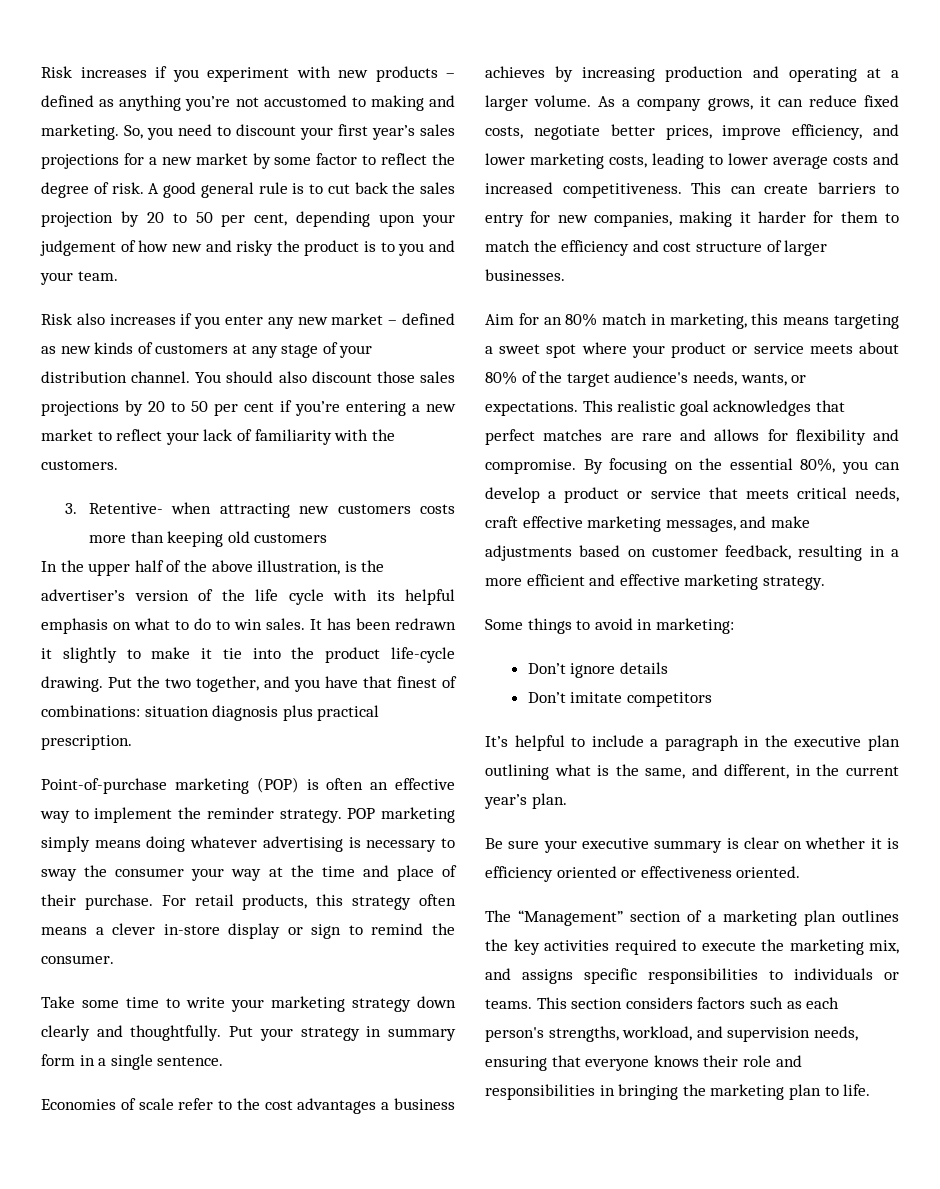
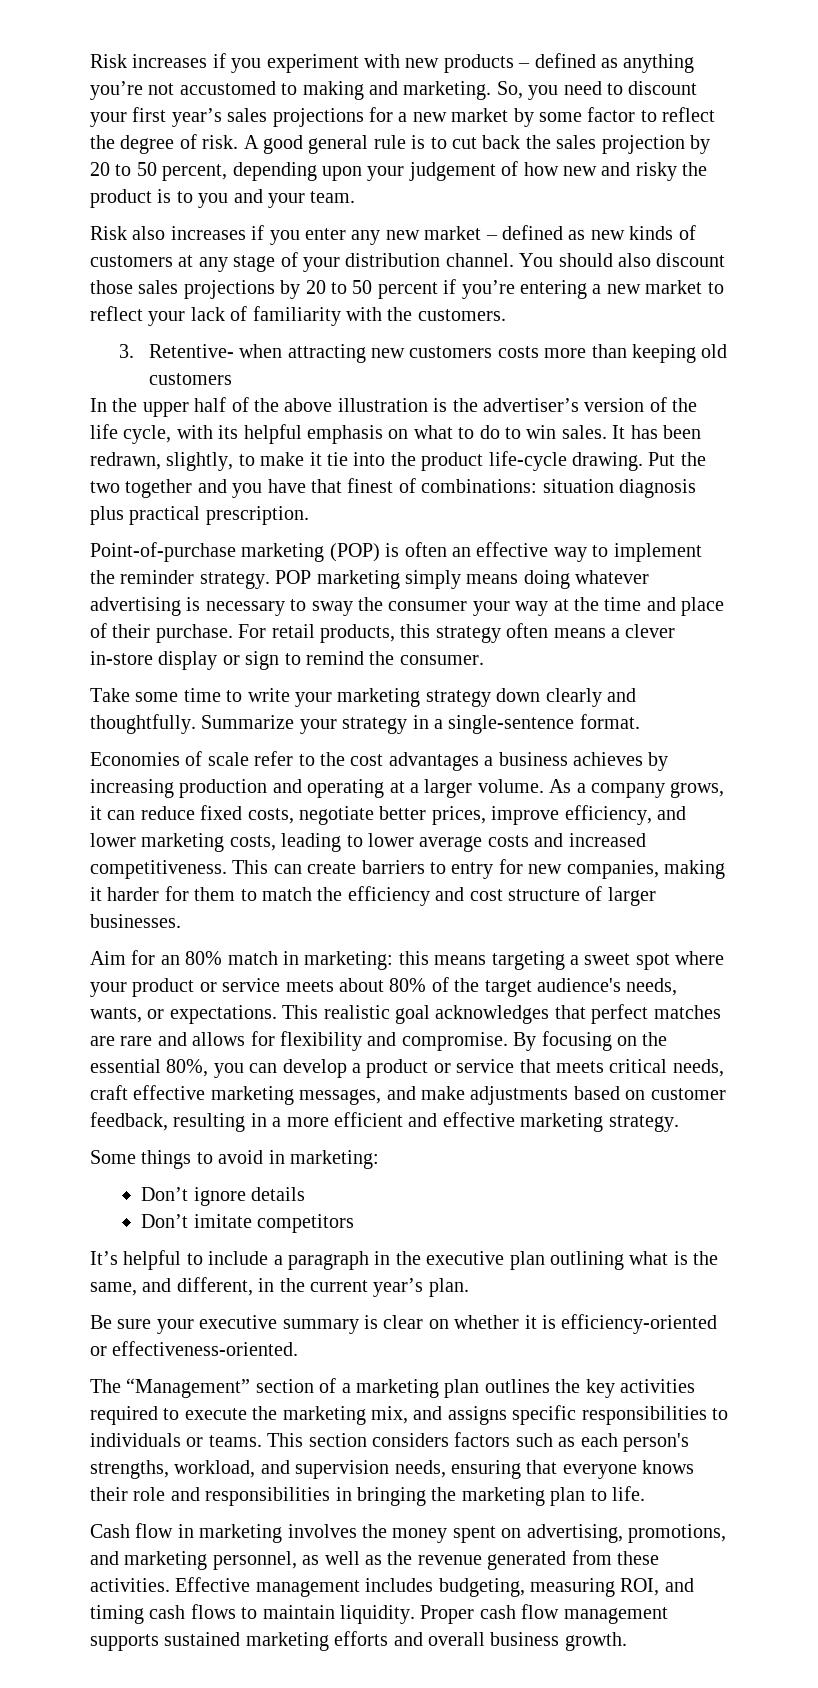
[221,213,288,227] per cent, -> [162,164,228,181] percent,
[214,402,274,416] per cent -> [377,282,438,299] percent
[257,560,341,575] illustration, -> [337,398,428,412] illustration
[288,589,324,605] cycle -> [123,425,172,444] cycle,
[395,618,456,630] [41,647,117,663] redrawn it slightly -> [90,452,234,471] redrawn, slightly,
[196,676,259,692] together, -> [125,479,193,498] together
[229,1026,254,1037] Put -> [201,715,295,729] Summarize
[388,1028,457,1041] [41,1054,224,1070] summary form in a single sentence. -> [434,714,640,734] a single-sentence format.
[669,313,747,329] marketing, -> [304,951,394,970] marketing:
[485,866,801,882] efficiency oriented or effectiveness oriented. -> [561,1314,718,1334] [90,1341,299,1356] efficiency-oriented or effectiveness-oriented.
(871, 1090) none -> [90,1523,726,1543] [90,1550,659,1570] [90,1577,694,1597] [90,1604,668,1624] [90,1631,627,1651] // Cash flow in marketing involves the money spent on advertising, promotions, and marketing personnel, as well as the revenue generated from these activities. Effective management includes budgeting, measuring ROI, and timing cash flows to maintain liquidity. Proper cash flow management supports sustained marketing efforts and overall business growth.

